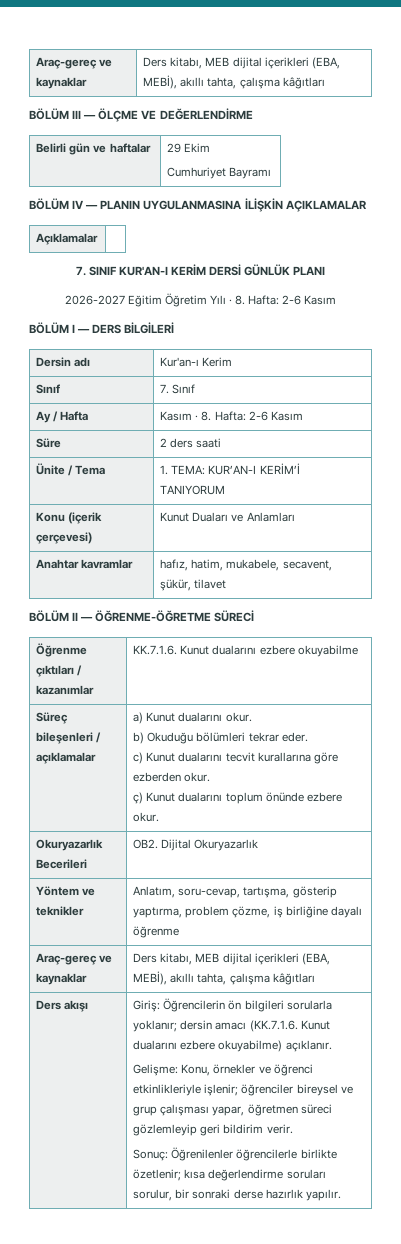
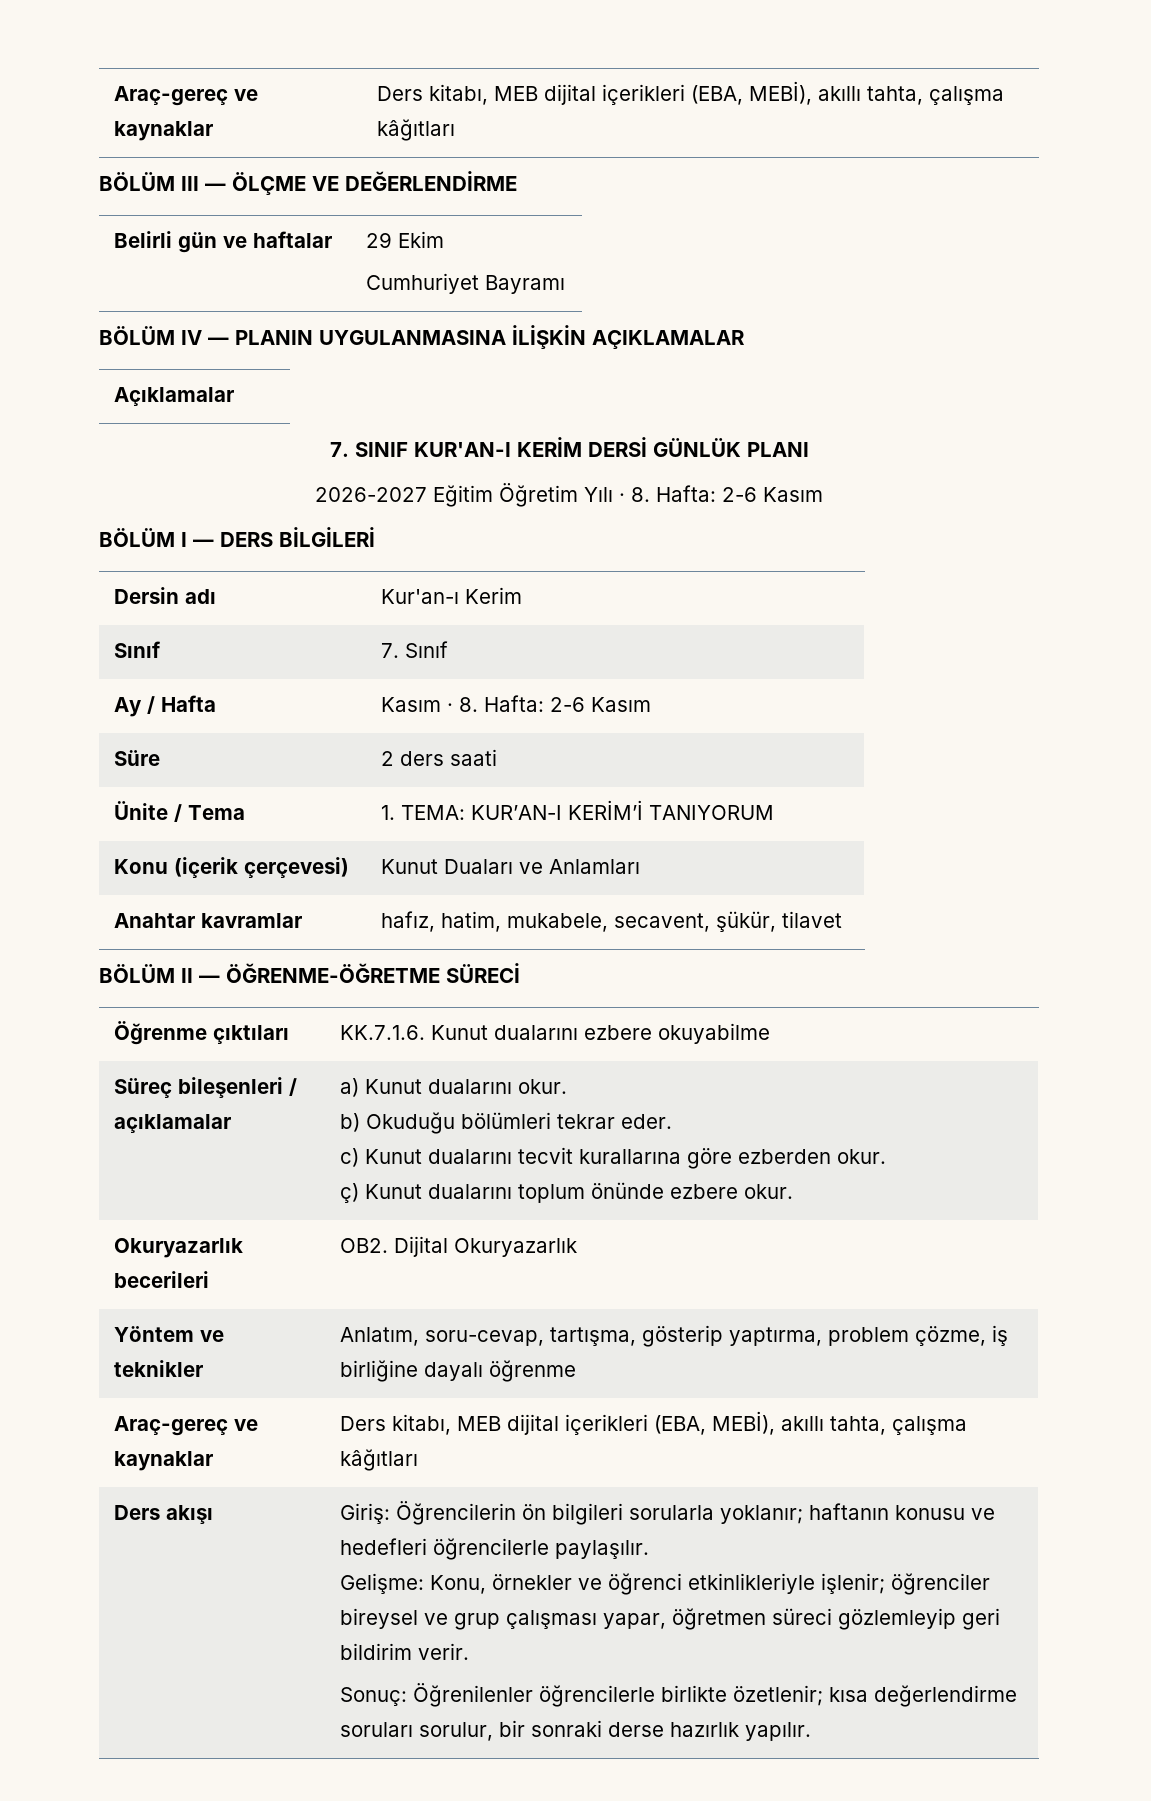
[77,665,83,676] [36,685,95,695] / kazanımlar -> (289, 1034) none
[36,859,88,869] Becerileri -> [113,1271,209,1288] becerileri
[180,1020,330,1032] [133,1040,332,1052] dersin amacı (KK.7.1.6. Kunut dualarını ezbere okuyabilme) açıklanır. -> [808,1503,995,1520] [339,1538,649,1560] haftanın konusu ve hedefleri öğrencilerle paylaşılır.

